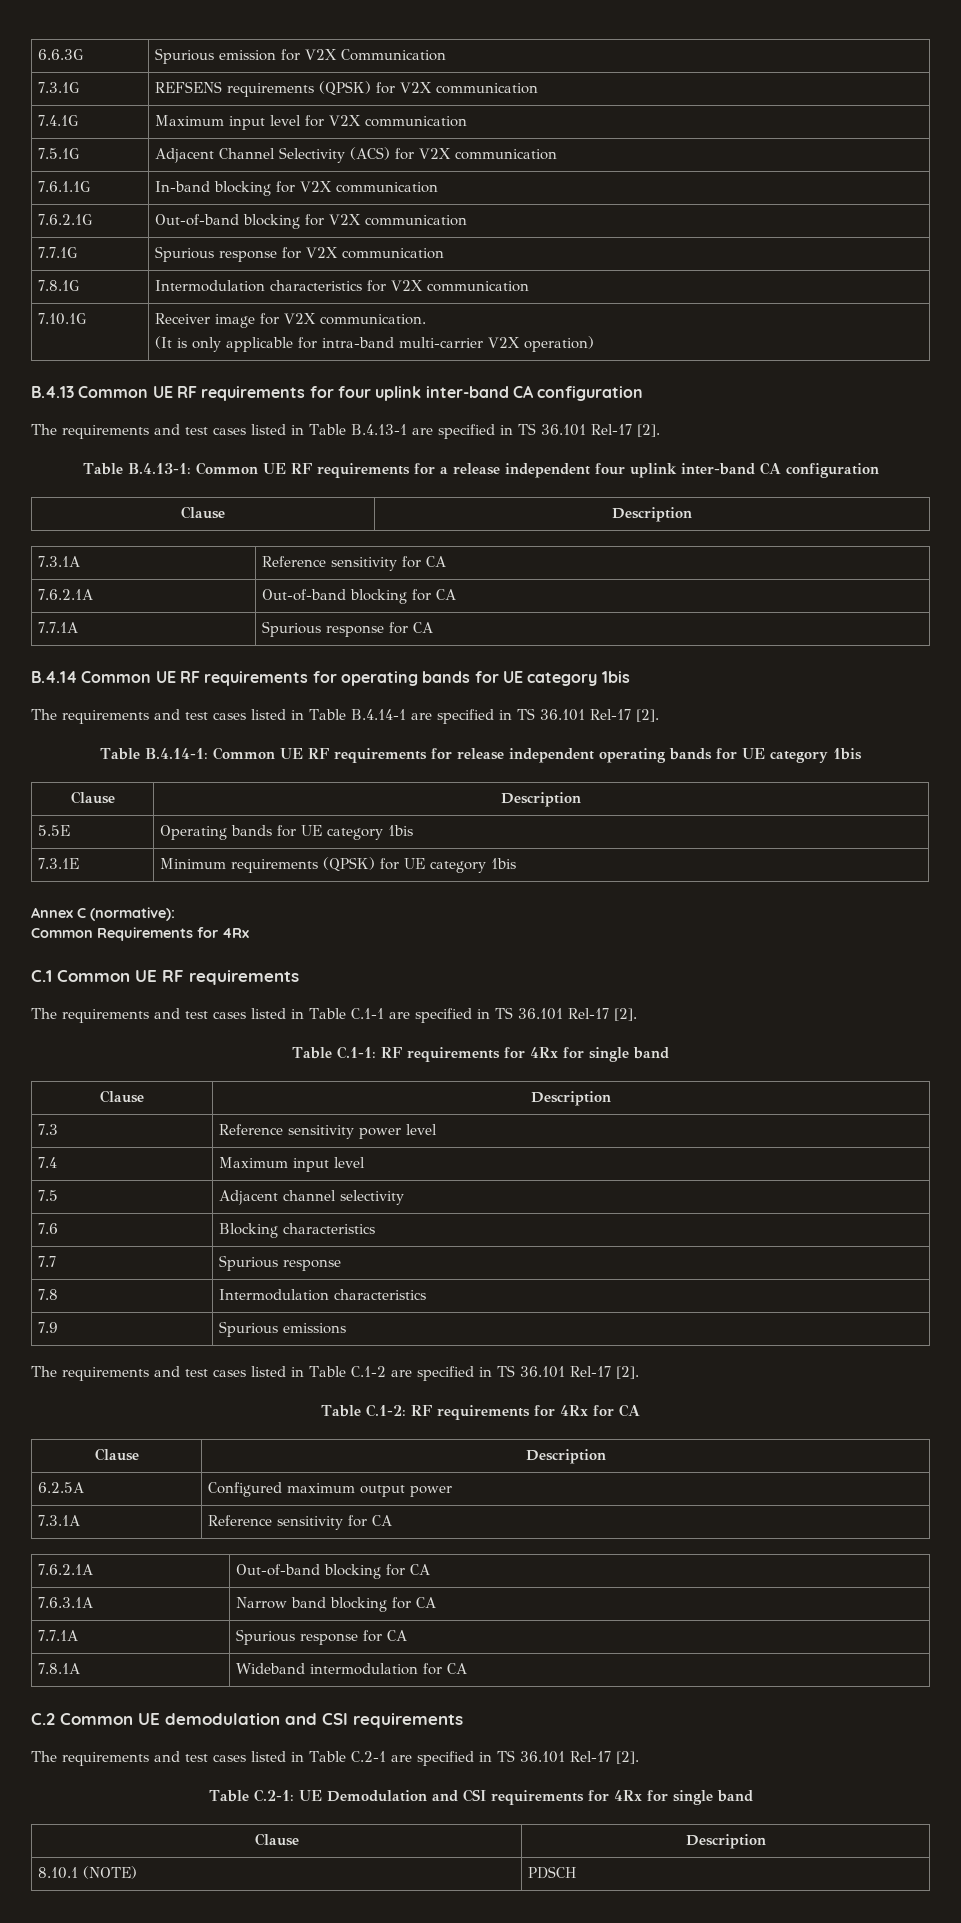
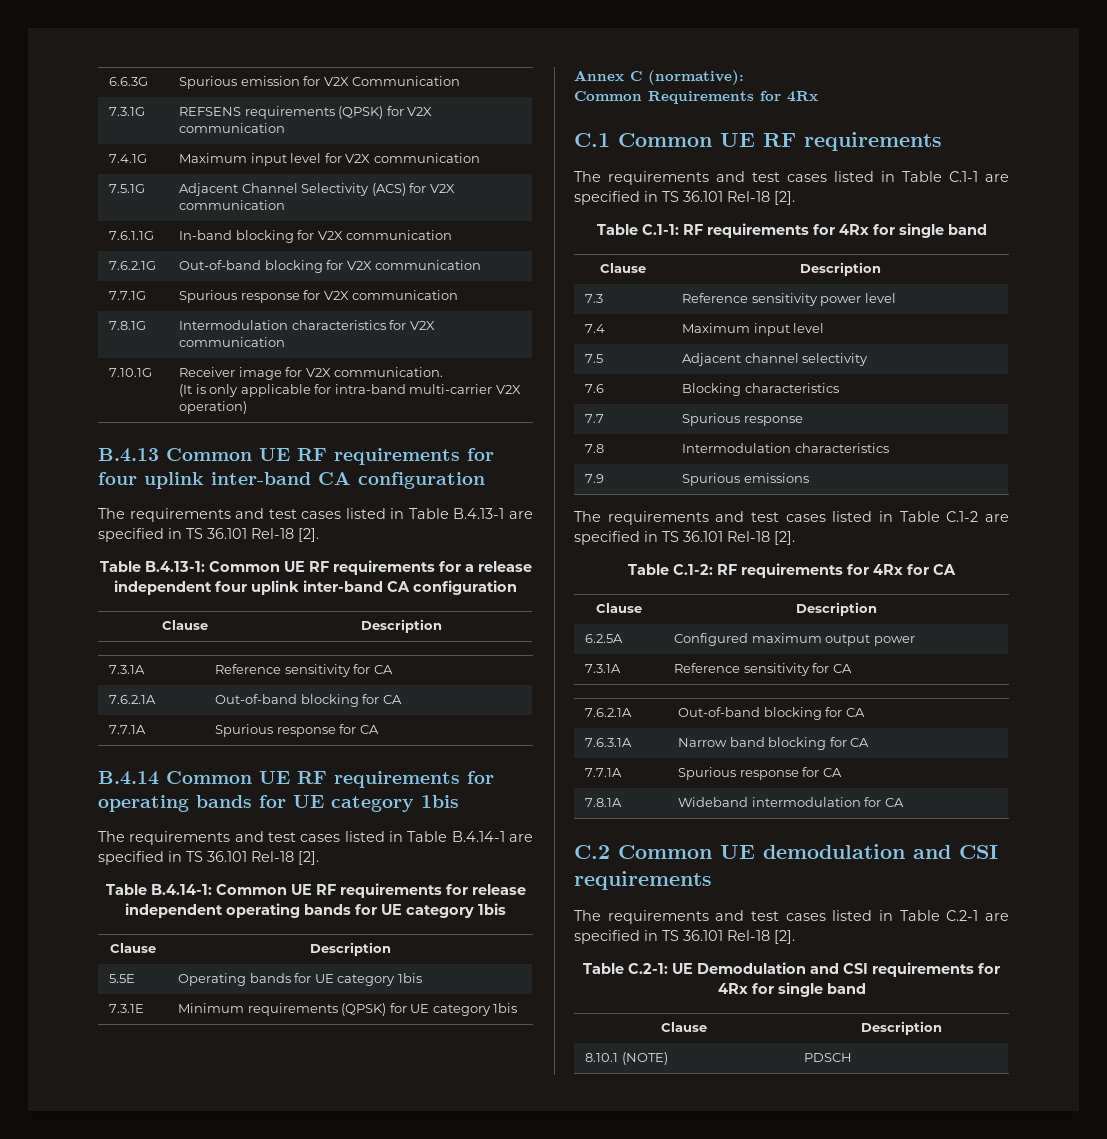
[590,424,632,435] Rel-17 -> [251,528,294,539] Rel-18
[589,709,631,720] Rel-17 -> [251,851,294,862] Rel-18
[567,1008,609,1019] Rel-17 -> [727,191,770,202] Rel-18
[569,1366,611,1377] Rel-17 -> [727,531,770,542] Rel-18
[569,1751,611,1762] Rel-17 -> [727,930,770,941] Rel-18

